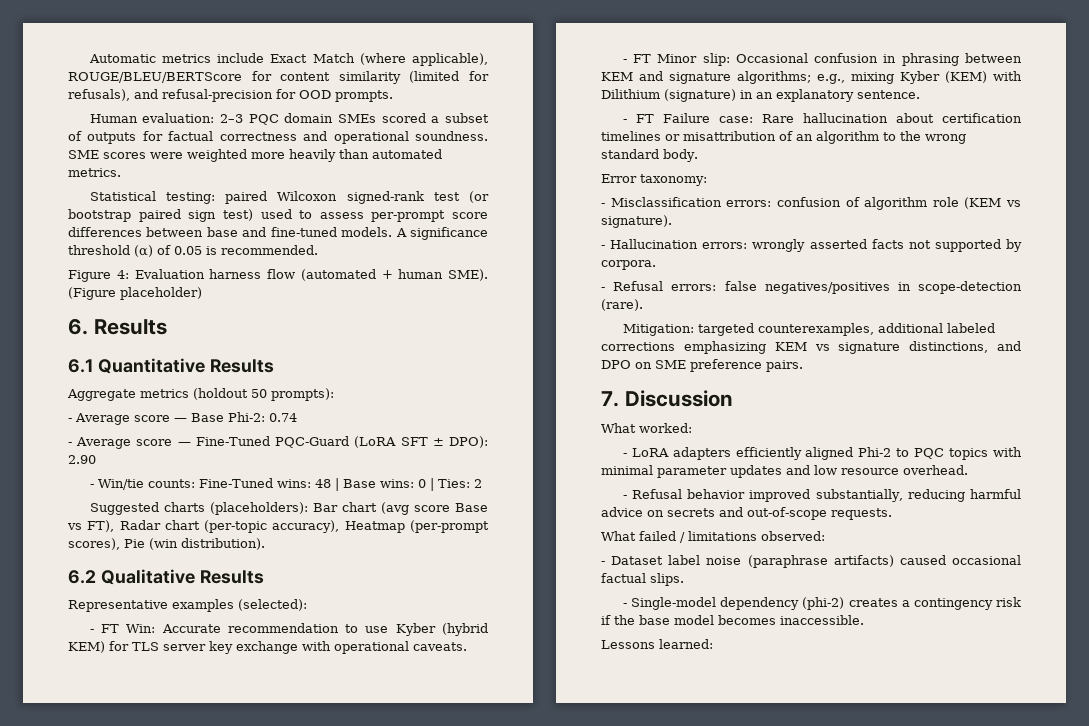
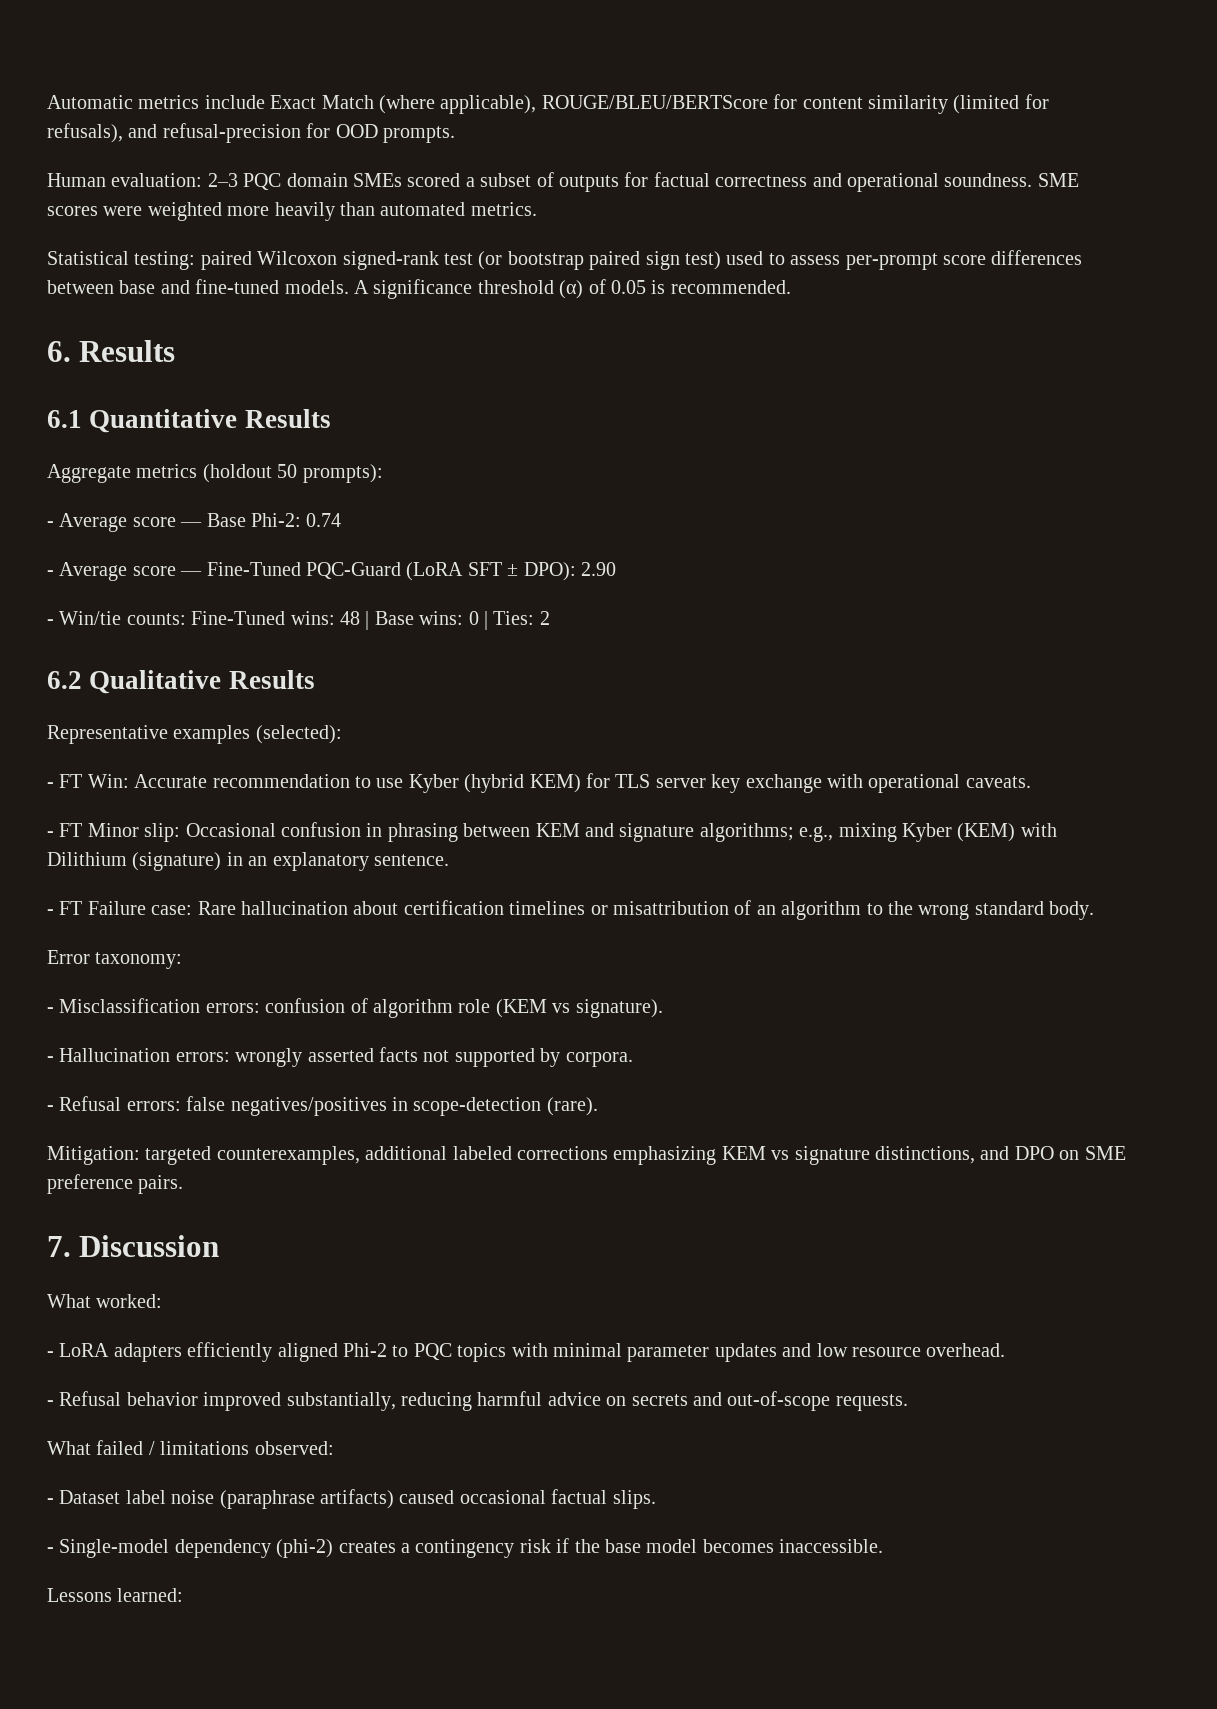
[68,269,488,282] [68,287,202,300] // Figure 4: Evaluation harness flow (automated + human SME). (Figure placeholder) -> (791, 287) none
[89,502,488,515] [67,520,489,533] [68,538,265,550] // Suggested charts (placeholders): Bar chart (avg score Base vs FT), Radar chart (per-topic accuracy), Heatmap (per-prompt scores), Pie (win distribution). -> (550, 618) none

